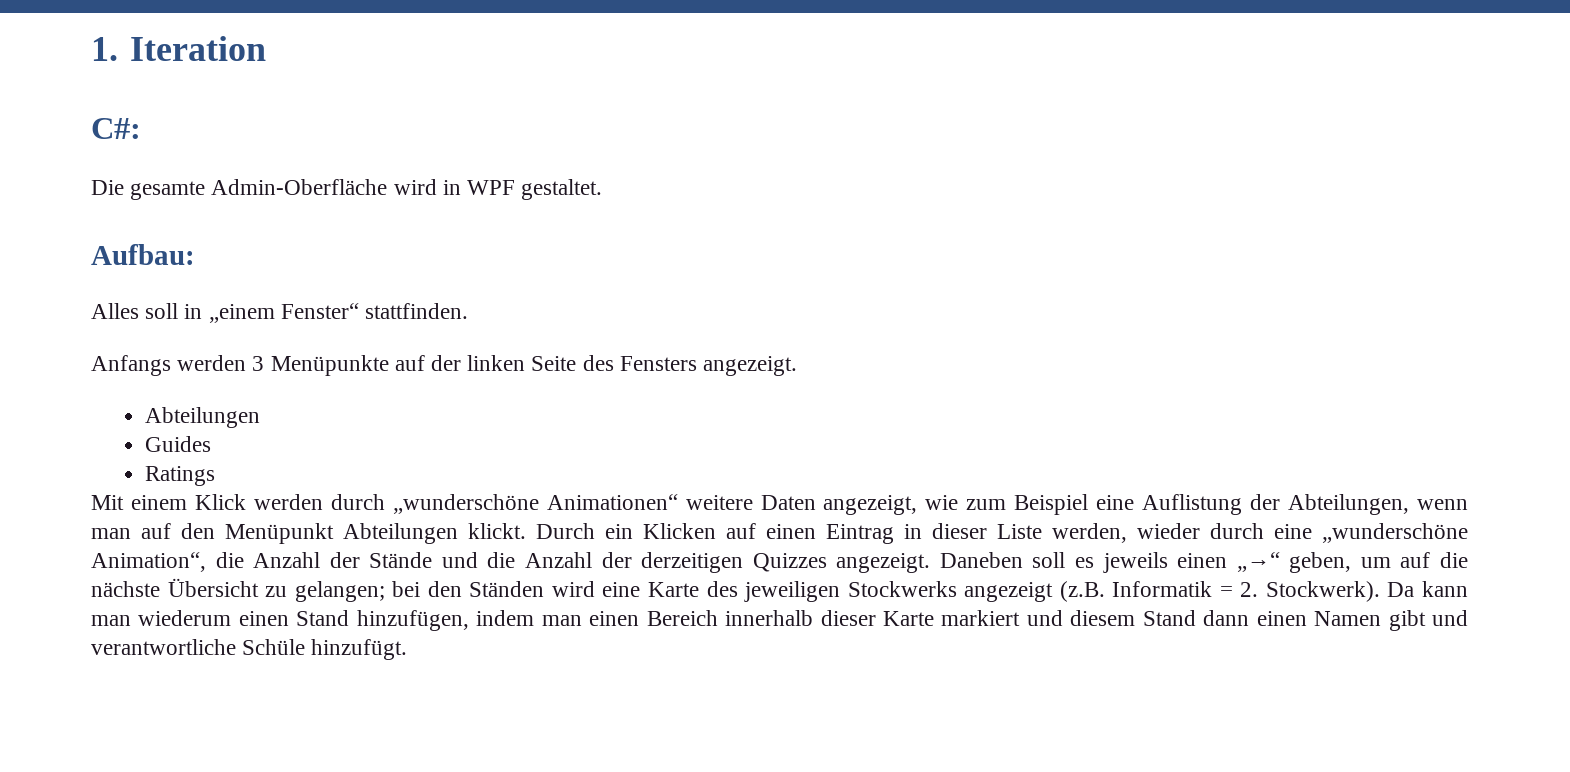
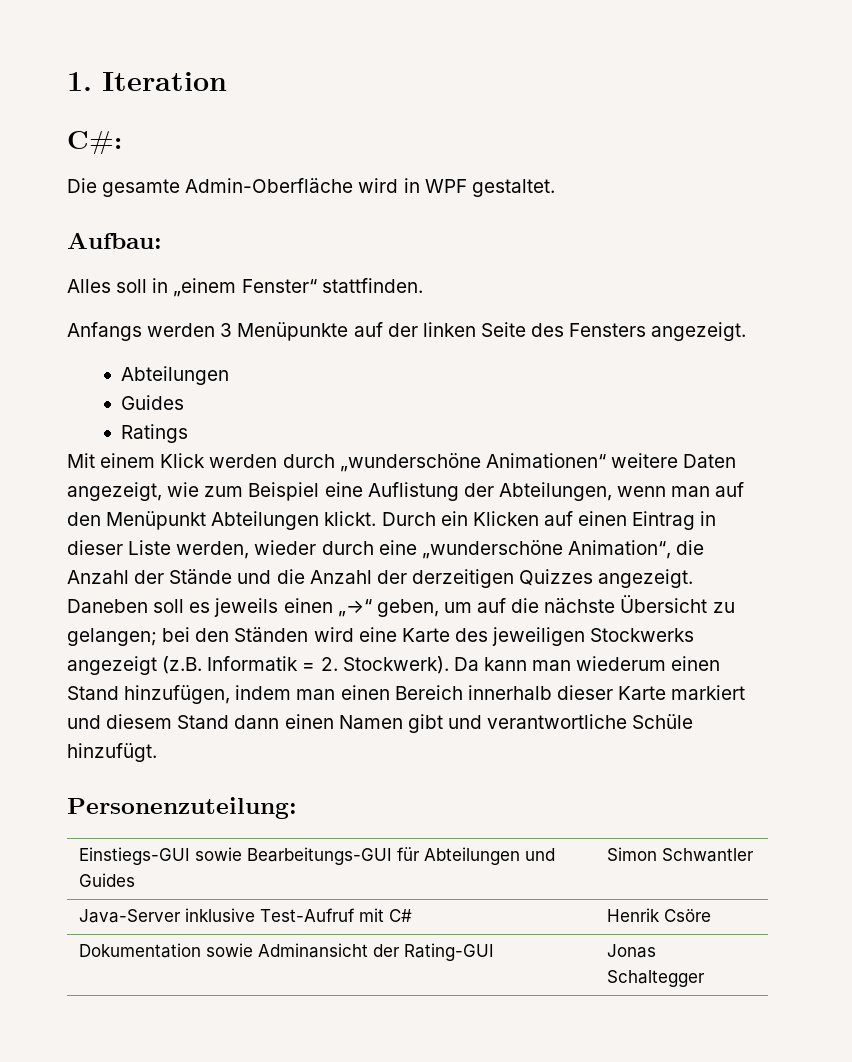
(408, 649) none -> [67,797,297,819] [79,847,556,865] [79,873,136,887] [607,847,755,862] [79,908,413,923] [607,908,712,922] [79,943,495,961] [607,944,657,958] [607,970,706,987] // Personenzuteilung: // Einstiegs-GUI sowie Bearbeitungs-GUI für Abteilungen und Guides | Simon Schwantler // Java-Server inklusive Test-Aufruf mit C# | Henrik Csöre // Dokumentation sowie Adminansicht der Rating-GUI | Jonas Schaltegger

